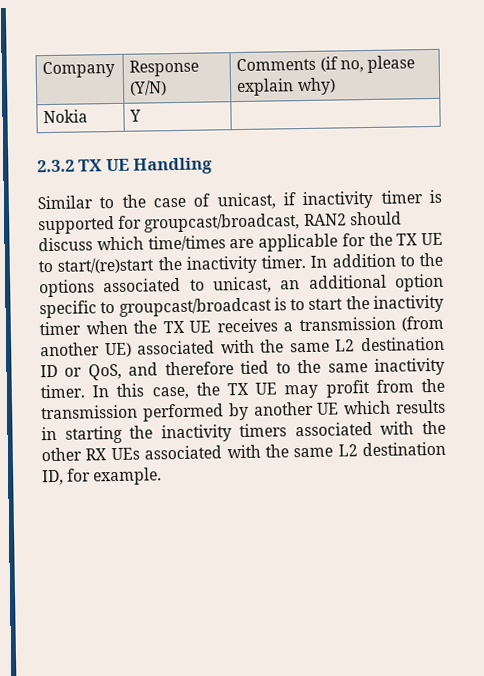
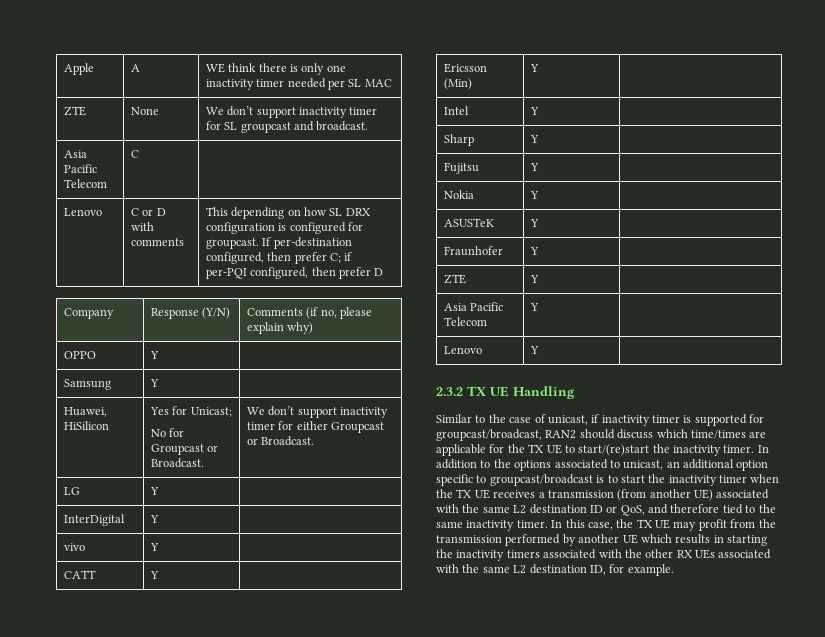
(42, 69) none -> [63,63,94,75] [130,64,140,72] [205,63,346,75] [205,78,392,90] [63,106,86,116] [130,107,159,115] [205,106,378,118] [205,121,369,133] [63,150,87,158] [63,164,97,173] [63,179,107,188] [130,150,139,158] [63,208,102,216] [130,208,166,216] [130,222,154,231] [130,238,184,246] [205,207,371,219] [205,222,363,234] [205,237,352,249] [205,252,353,264] [205,267,384,279] Apple | A | WE think there is only one inactivity timer needed per SL MAC // ZTE | None | We don’t support inactivity timer for SL groupcast and broadcast. // Asia Pacific Telecom | C | // Lenovo | C or D with comments | This depending on how SL DRX configuration is configured for groupcast. If per-destination configured, then prefer C; if per-PQI configured, then prefer D //
[43,109,89,124] Nokia -> [63,351,96,359] [149,351,159,359] [63,379,111,390] [149,379,159,387] [63,407,107,417] [63,421,109,430] [149,406,232,417] [150,428,185,437] [150,444,219,455] [150,458,204,468] [246,406,388,418] [246,421,384,433] [246,436,315,446] [63,487,80,495] [149,487,159,495] [63,514,125,526] [149,515,159,523] [63,543,85,551] [149,543,159,551] [63,570,96,579] [149,571,159,579] [443,63,487,73] [443,78,472,90] [529,64,539,72] [443,106,469,115] [529,107,539,115] [443,134,474,146] [529,135,539,143] [443,162,479,174] [529,163,539,171] [443,190,474,199] [529,191,539,199] [443,218,494,227] [529,219,539,227] [443,246,503,256] [529,247,539,255] [443,274,466,284] [529,275,539,283] [443,302,504,311] [443,317,487,326] [529,303,539,311] [443,346,482,354] OPPO | Y | // Samsung | Y | // Huawei, HiSilicon | Yes for Unicast; // No for Groupcast or Broadcast. | We don’t support inactivity timer for either Groupcast or Broadcast. // LG | Y | // InterDigital | Y | // vivo | Y | // CATT | Y | // Ericsson (Min) | Y | // Intel | Y | // Sharp | Y | // Fujitsu | Y | // Nokia | Y | // ASUSTeK | Y | // Fraunhofer | Y | // ZTE | Y | // Asia Pacific Telecom | Y | // Lenovo

